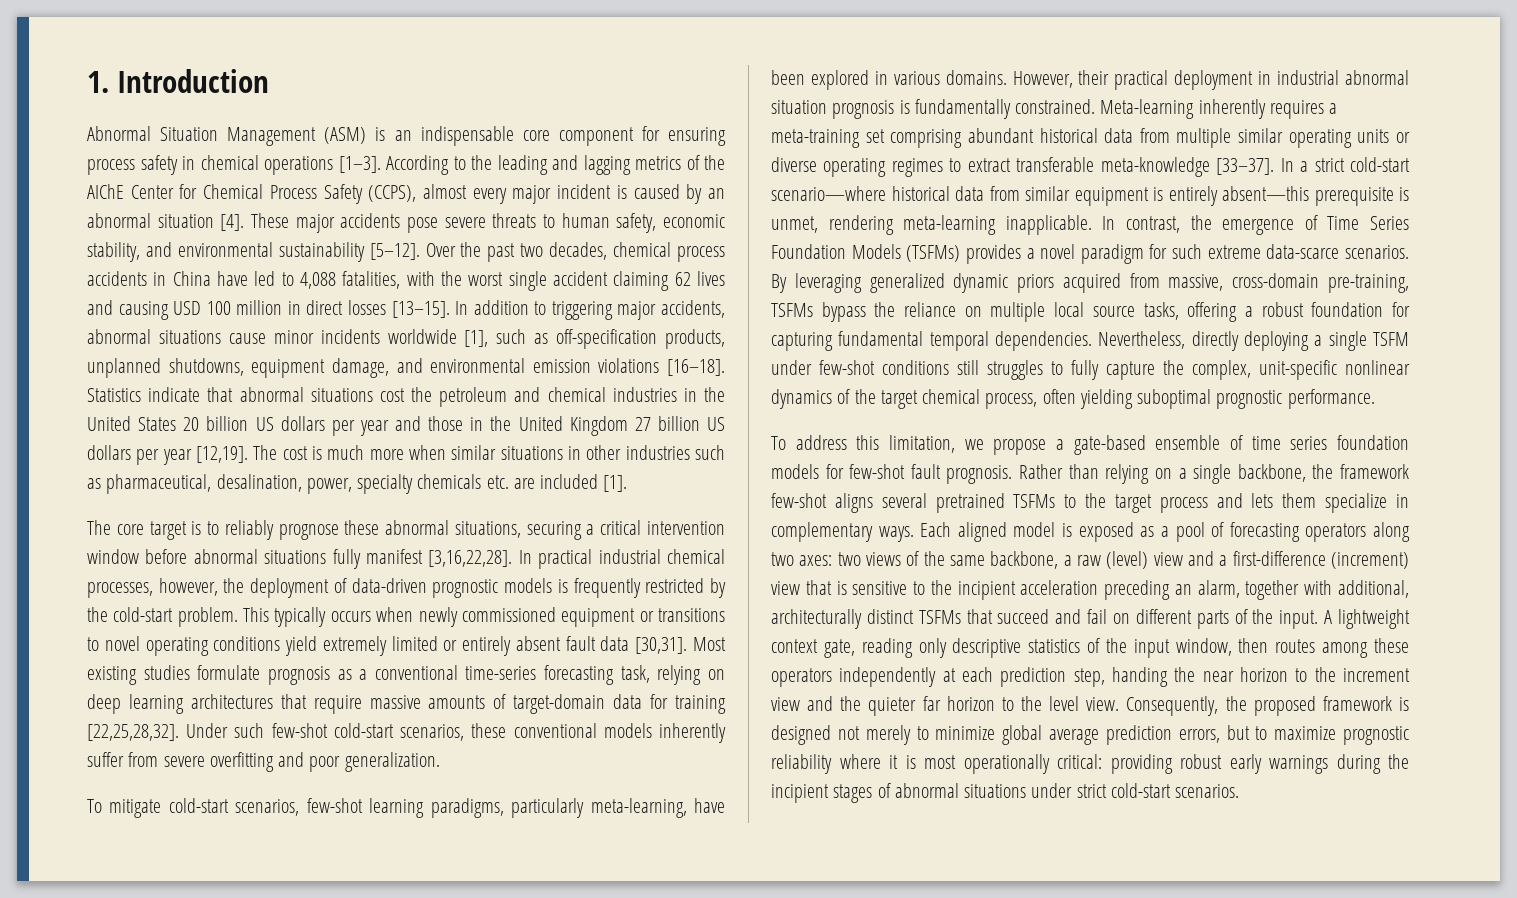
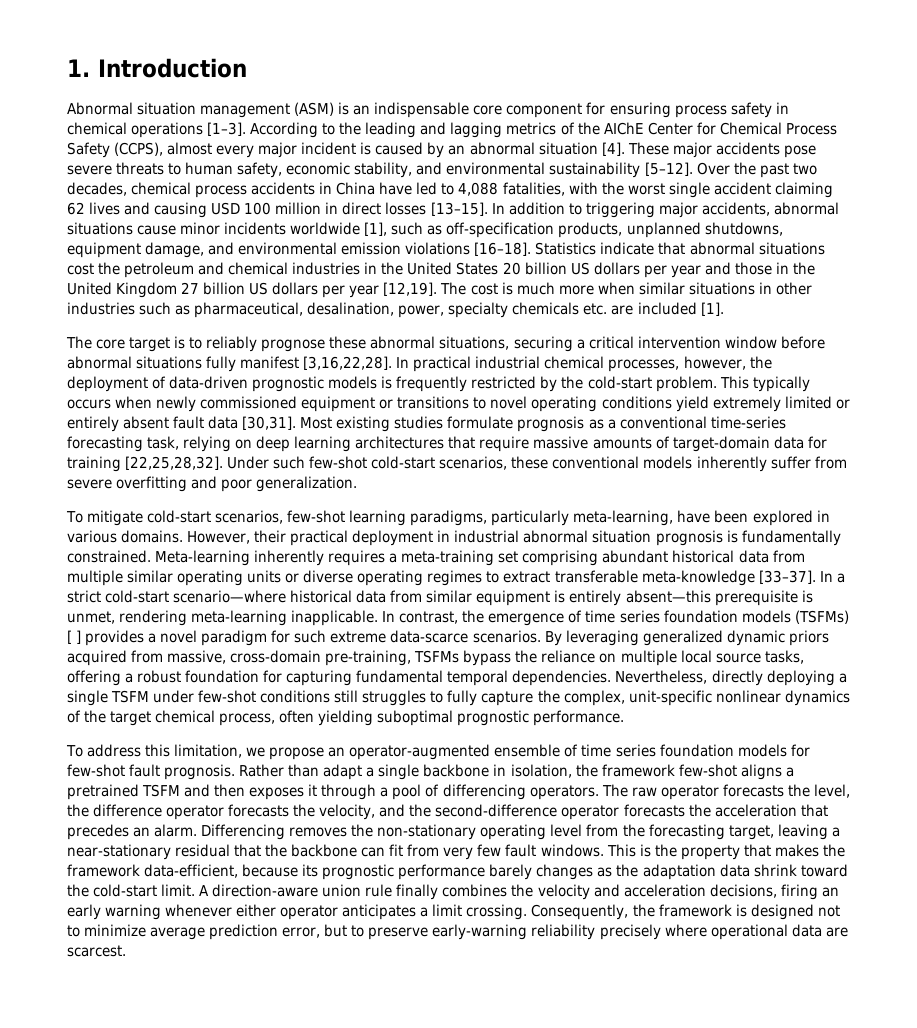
[160,127,317,146] Situation Management -> [137,102,291,118] situation management
[1327,216,1409,230] [771,244,961,262] Time Series Foundation Models (TSFMs) -> [585,610,849,624] [67,630,82,644] time series foundation models (TSFMs) [ ]
[1055,435,1146,455] a gate-based -> [328,744,491,760] an operator-augmented
[1105,464,1409,484] [771,493,1409,513] [771,522,1410,542] [771,551,1409,569] [771,580,1409,600] [771,609,1410,629] [771,638,1409,658] [771,667,1410,687] [771,696,1120,716] relying on a single backbone, the framework few-shot aligns several pretrained TSFMs to the target process and lets them specialize in complementary ways. Each aligned model is exposed as a pool of forecasting operators along two axes: two views of the same backbone, a raw (level) view and a first-difference (increment) view that is sensitive to the incipient acceleration preceding an alarm, together with additional, architecturally distinct TSFMs that succeed and fail on different parts of the input. A lightweight context gate, reading only descriptive statistics of the input window, then routes among these operators independently at each prediction step, handing the near horizon to the increment view and the quieter far horizon to the level view. -> [323,764,794,780] [67,784,850,800] [67,804,828,820] [67,824,840,840] [67,844,845,860] [67,864,848,880] [67,884,839,900] [67,904,528,920] adapt a single backbone in isolation, the framework few-shot aligns a pretrained TSFM and then exposes it through a pool of differencing operators. The raw operator forecasts the level, the difference operator forecasts the velocity, and the second-difference operator forecasts the acceleration that precedes an alarm. Differencing removes the non-stationary operating level from the forecasting target, leaving a near-stationary residual that the backbone can fit from very few fault windows. This is the property that makes the framework data-efficient, because its prognostic performance barely changes as the adaptation data shrink toward the cold-start limit. A direction-aware union rule finally combines the velocity and acceleration decisions, firing an early warning whenever either operator anticipates a limit crossing.
[1253,696,1316,716] proposed -> (655, 910) none
[865,725,911,745] merely -> (840, 911) none
[1002,725,1043,745] global -> (147, 930) none
[1178,729,1220,743] errors, -> [282,927,321,938] error,
[1274,726,1409,745] [771,754,1409,774] [771,783,1240,803] maximize prognostic reliability where it is most operationally critical: providing robust early warnings during the incipient stages of abnormal situations under strict cold-start scenarios. -> [368,924,848,940] [67,945,126,957] preserve early-warning reliability precisely where operational data are scarcest.

